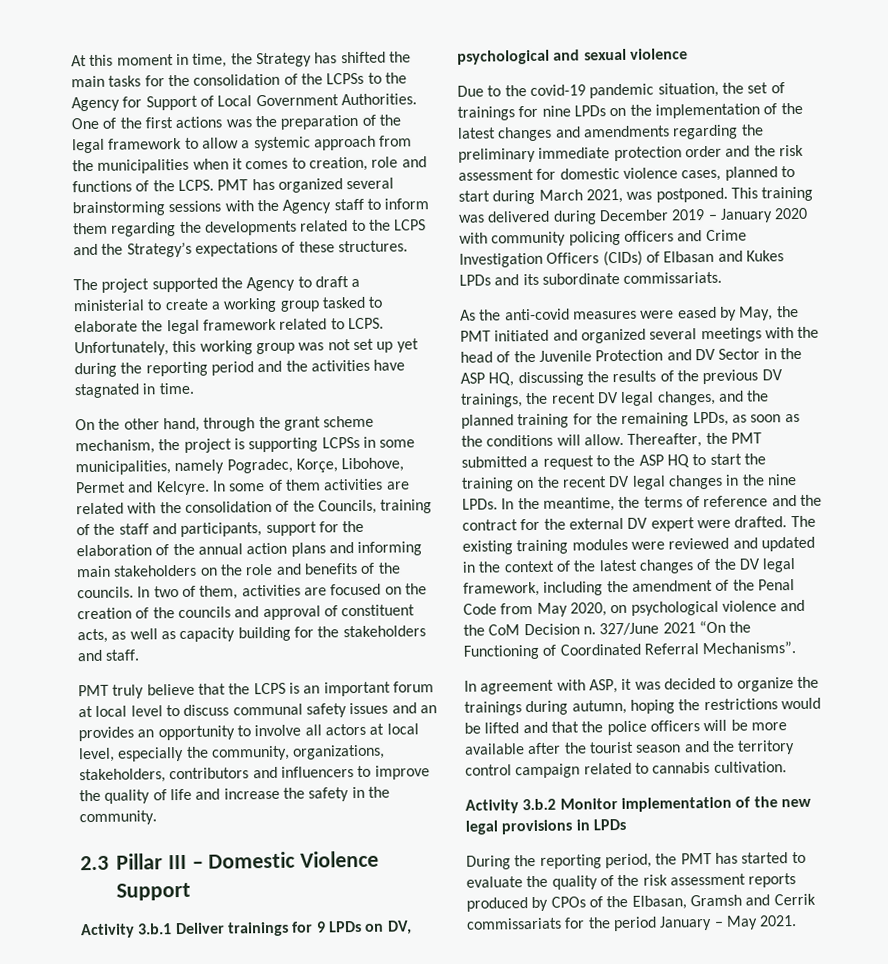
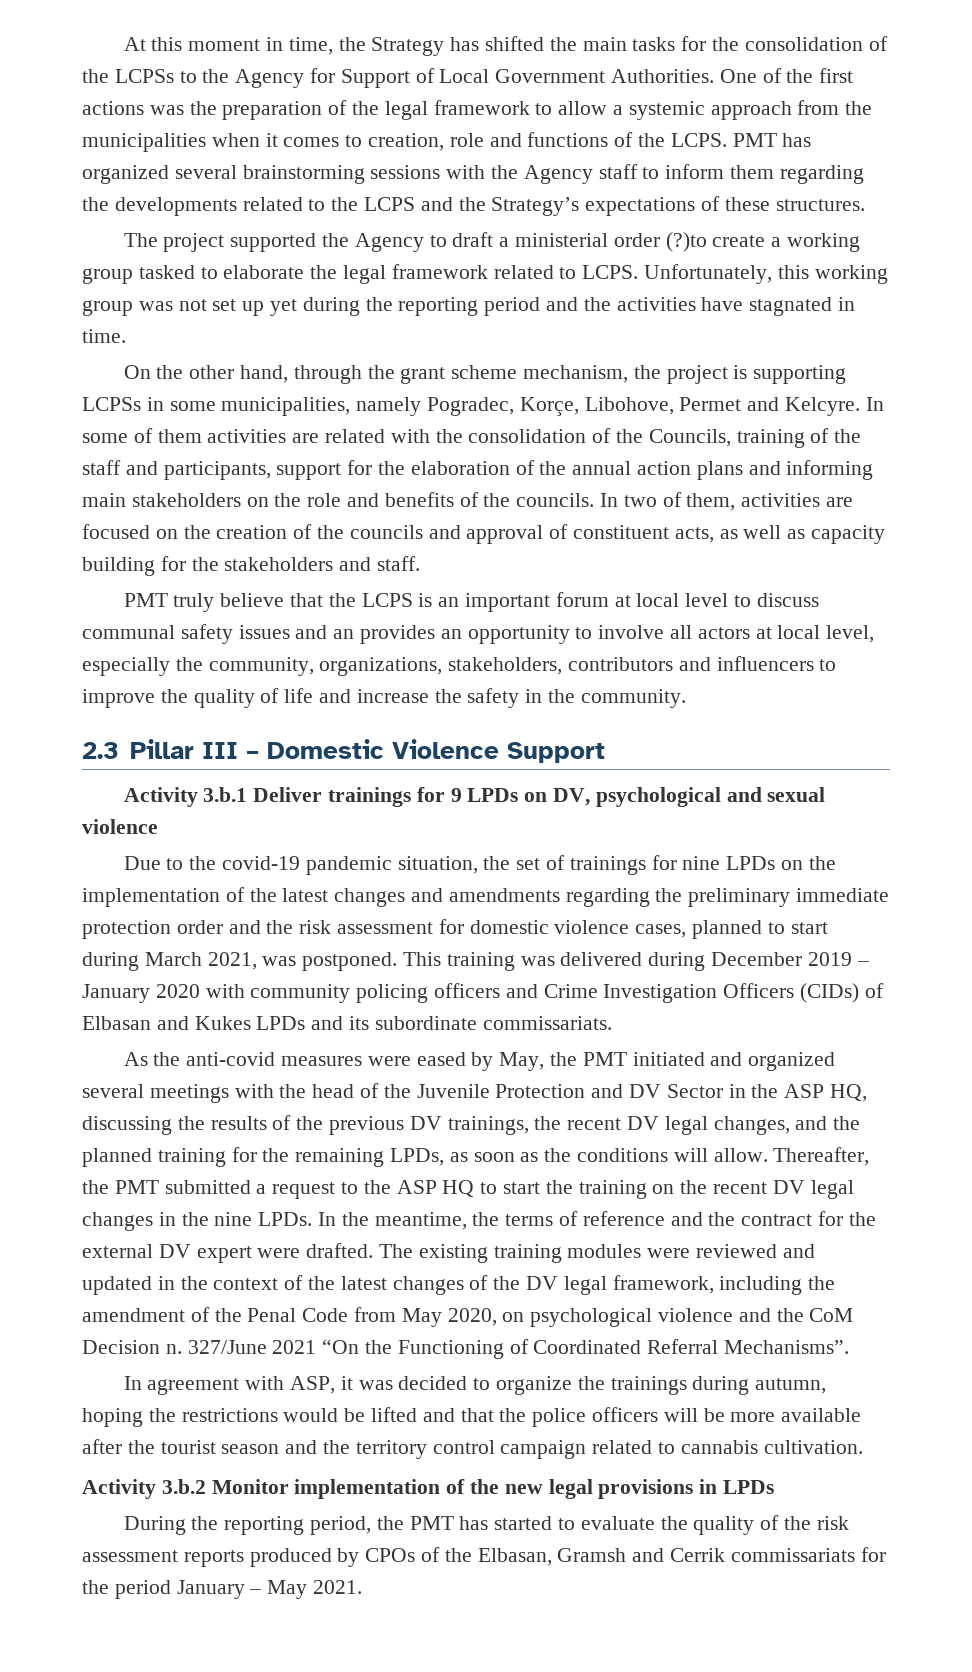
[147,299,163,311] to -> [613,232,707,252] order (?)to

